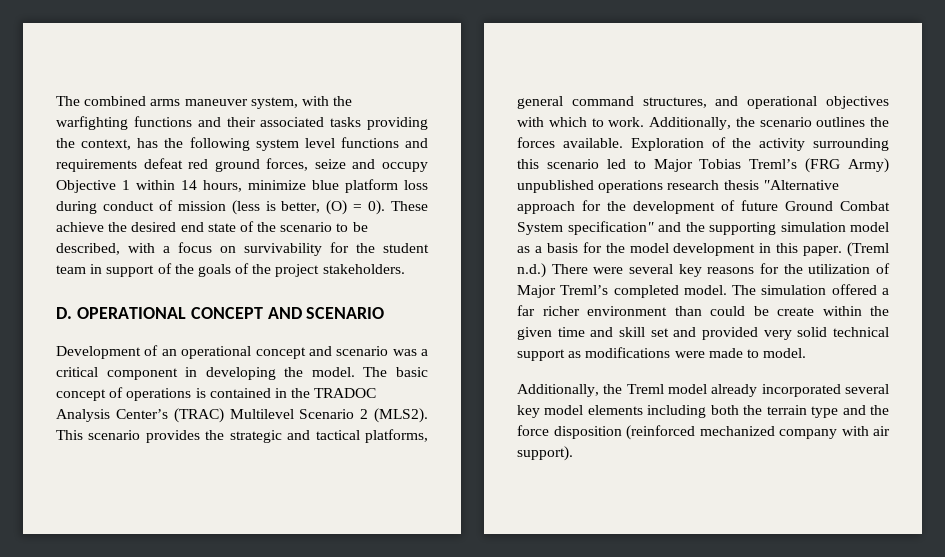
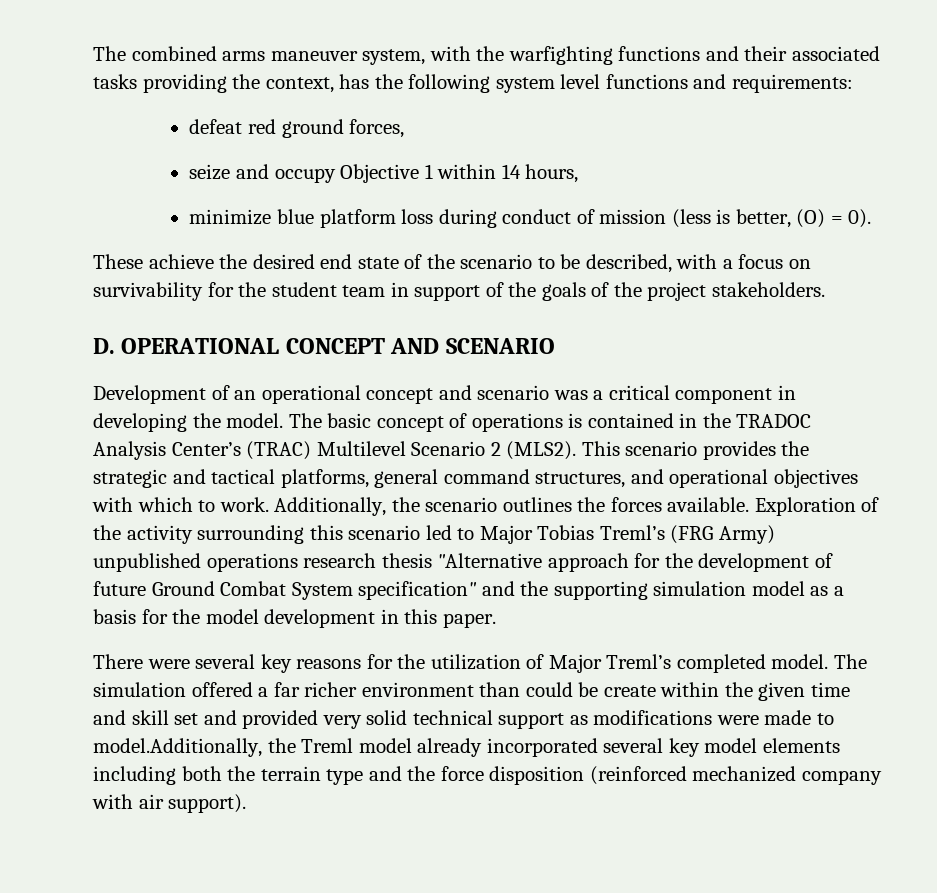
[56,159,137,172] requirements -> [731,74,853,93] requirements: //
(309, 164) none -> (405, 128) //
(242, 186) none -> (579, 173) //
(386, 207) none -> (872, 218) //
[847,242,889,257] [517,263,546,278] (Treml n.d.) -> (496, 620) //
[763,348,807,358] [517,384,599,397] model. // Additionally, -> [93,738,262,757] model.Additionally,

